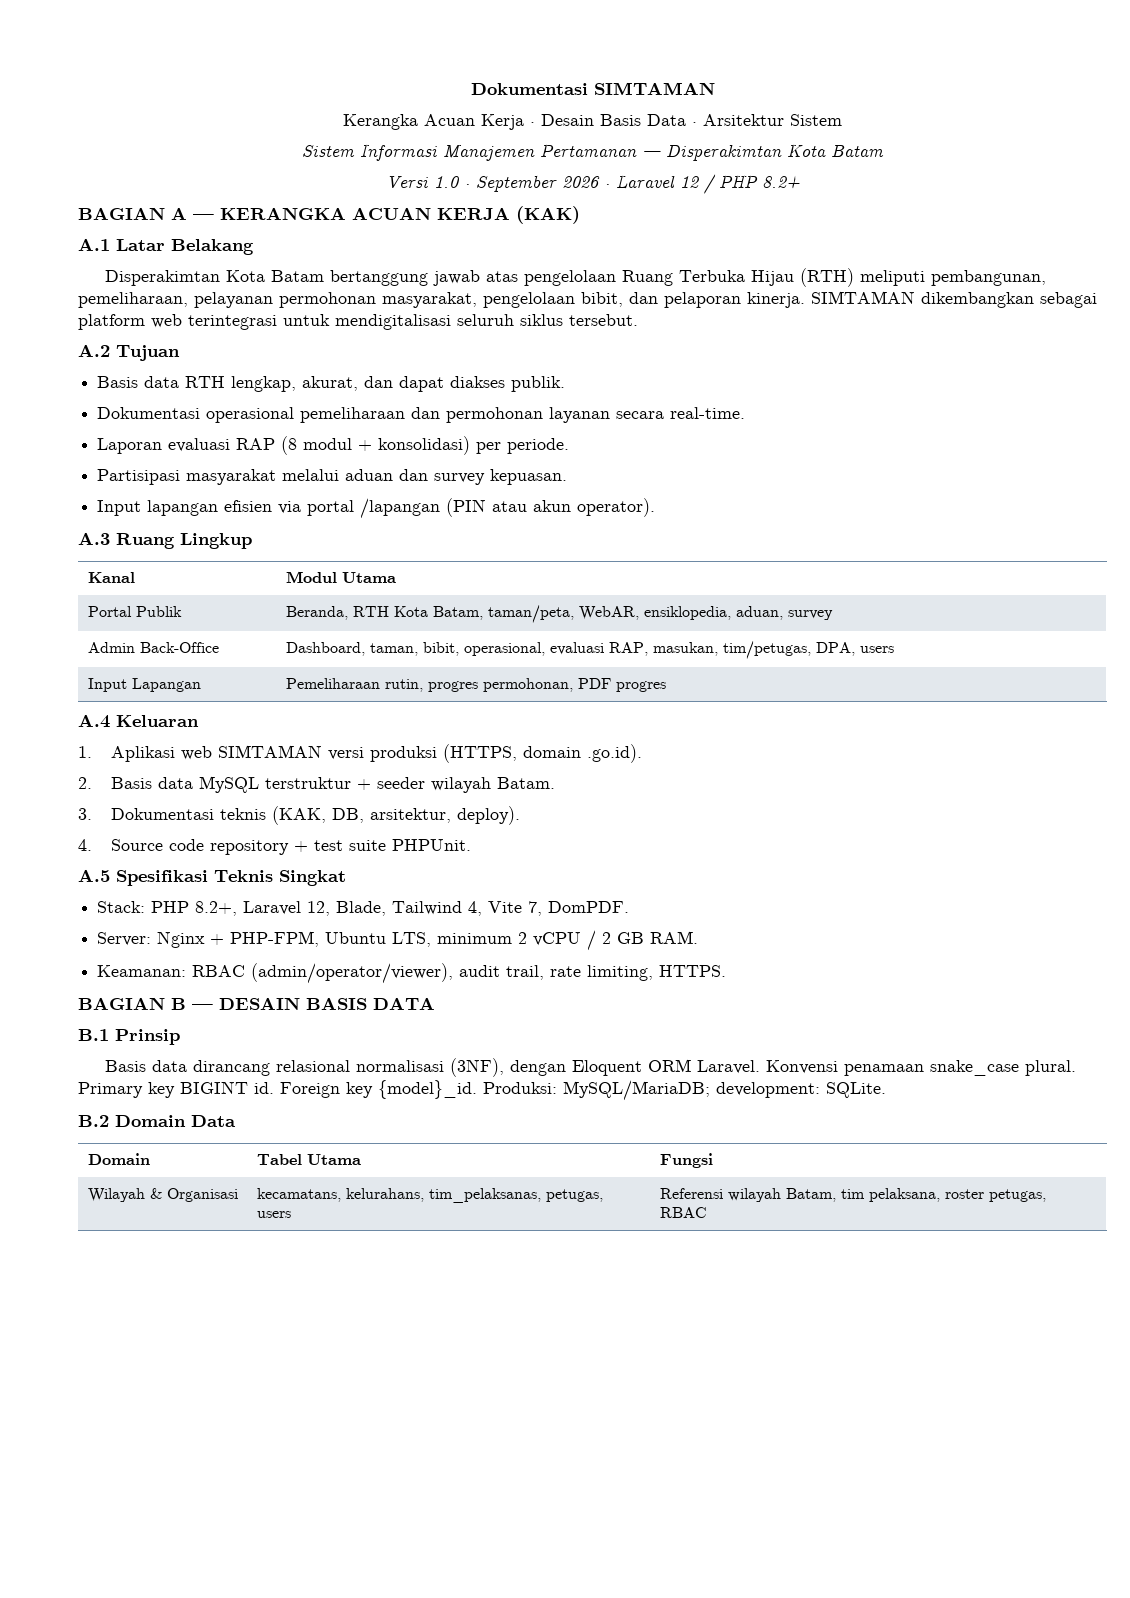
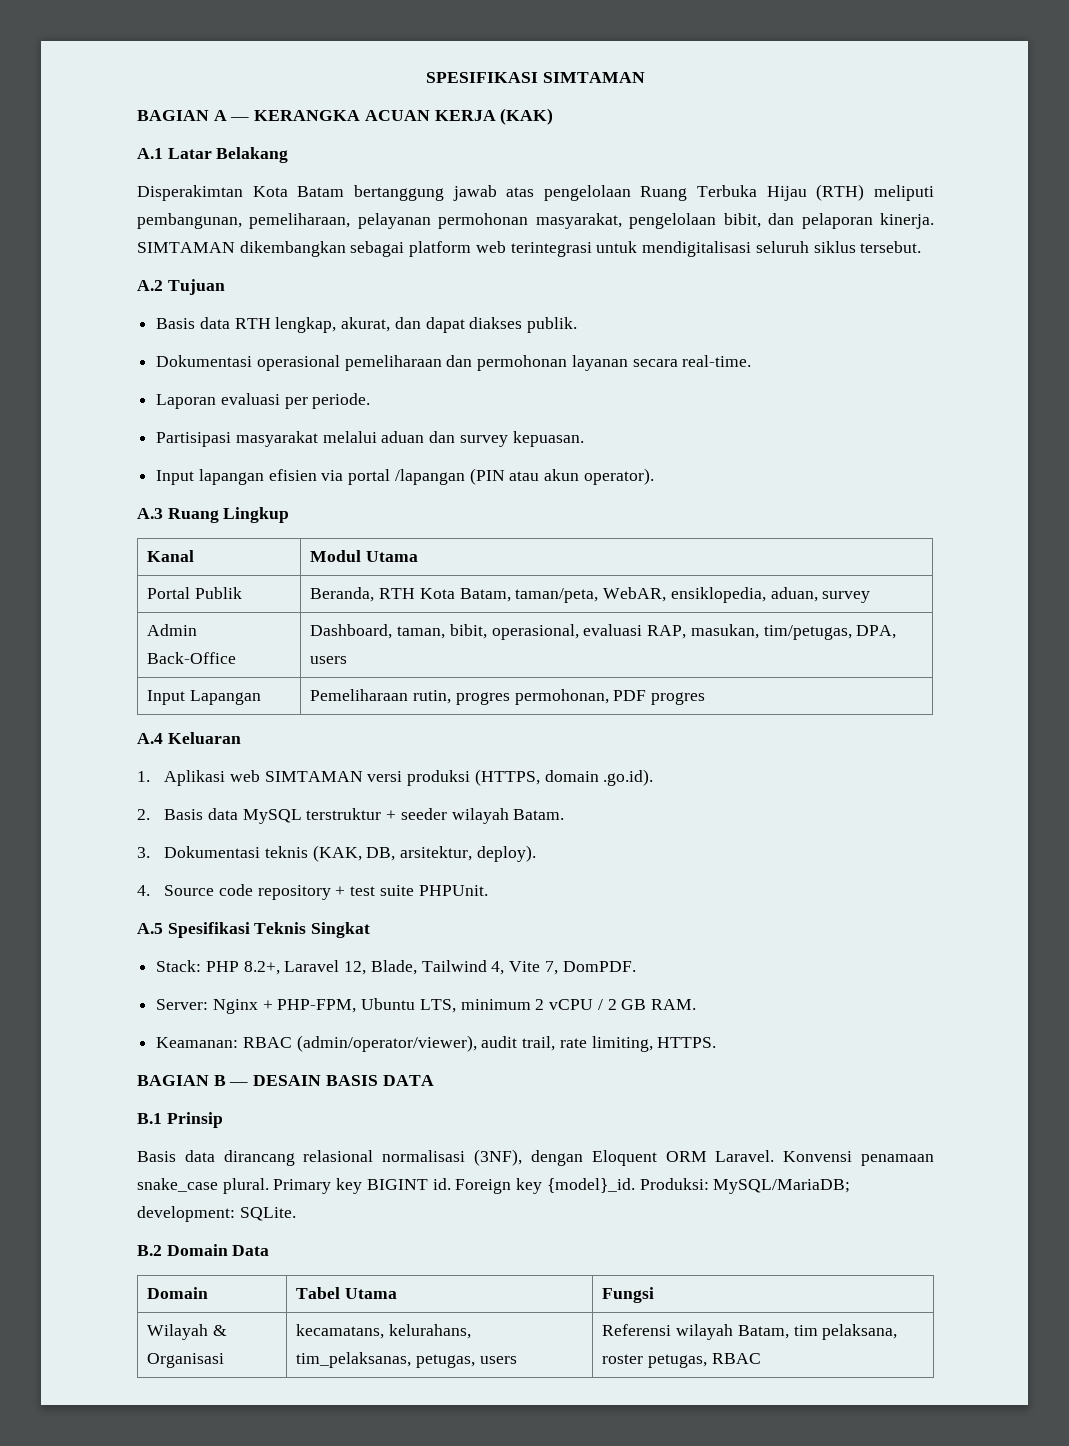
[470,82,715,95] [343,114,842,130] [302,144,884,161] [385,174,800,194] Dokumentasi SIMTAMAN // Kerangka Acuan Kerja · Desain Basis Data · Arsitektur Sistem // Sistem Informasi Manajemen Pertamanan — Disperakimtan Kota Batam // Versi 1.0 · September 2026 · Laravel 12 / PHP 8.2+ -> [426,72,645,83] SPESIFIKASI SIMTAMAN
[236,436,471,455] RAP (8 modul + konsolidasi) -> (280, 399) none

